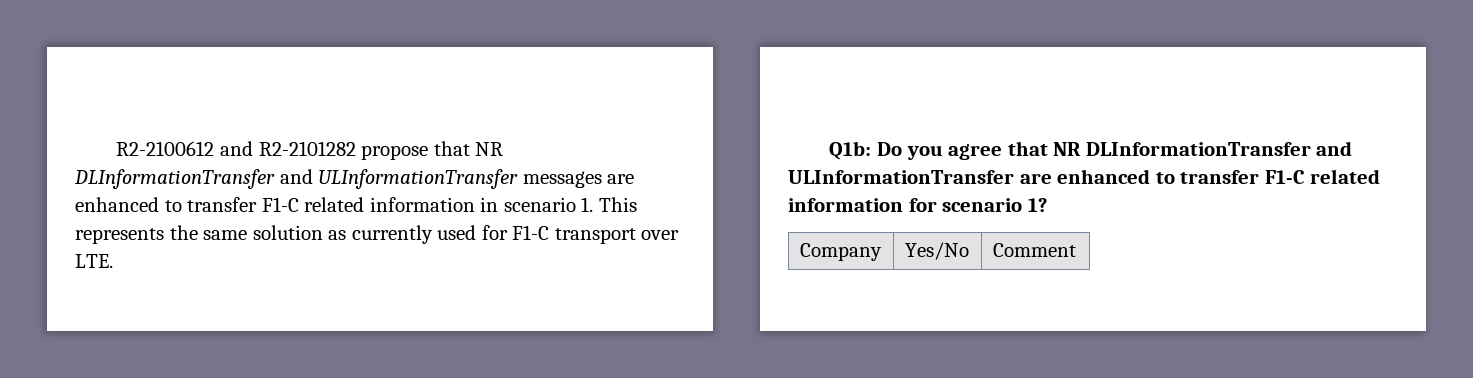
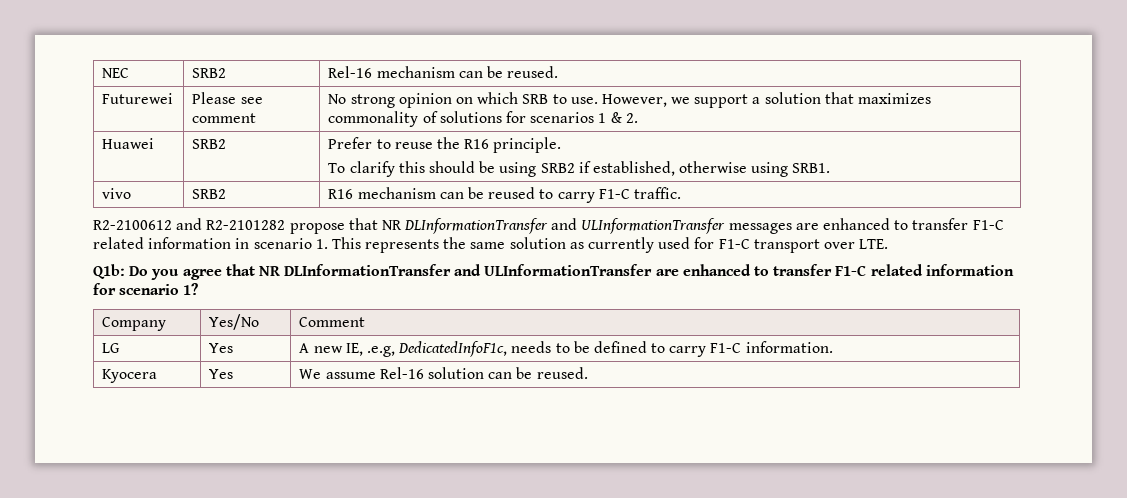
(116, 148) none -> [102,68,130,78] [192,68,227,78] [328,66,559,78] [102,93,174,104] [192,92,263,104] [192,113,257,123] [328,92,931,108] [328,111,638,127] [102,138,155,149] [192,139,227,149] [328,137,562,153] [328,161,831,177] [102,188,132,199] [192,189,227,199] [328,187,681,203] NEC | SRB2 | Rel-16 mechanism can be reused. // Futurewei | Please see comment | No strong opinion on which SRB to use. However, we support a solution that maximizes commonality of solutions for scenarios 1 & 2. // Huawei | SRB2 | Prefer to reuse the R16 principle. // To clarify this should be using SRB2 if established, otherwise using SRB1. // vivo | SRB2 | R16 mechanism can be reused to carry F1-C traffic. //
(1076, 250) none -> [102,343,121,353] [209,343,234,353] [299,341,833,357] [102,369,158,383] [209,369,234,379] [299,367,588,379] // LG | Yes | A new IE, .e.g, DedicatedInfoF1c, needs to be defined to carry F1-C information. // Kyocera | Yes | We assume Rel-16 solution can be reused.

